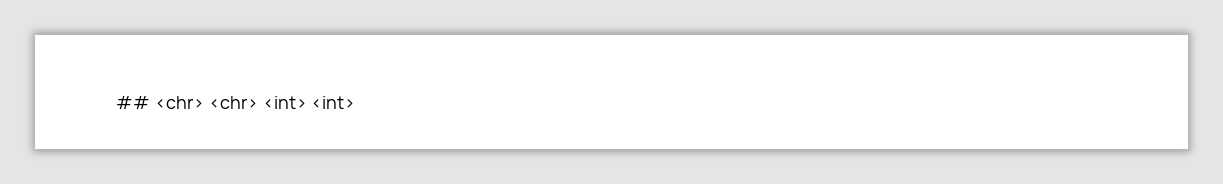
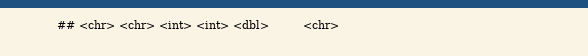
(356, 102) none -> [233,20,339,29] <dbl> <chr>

